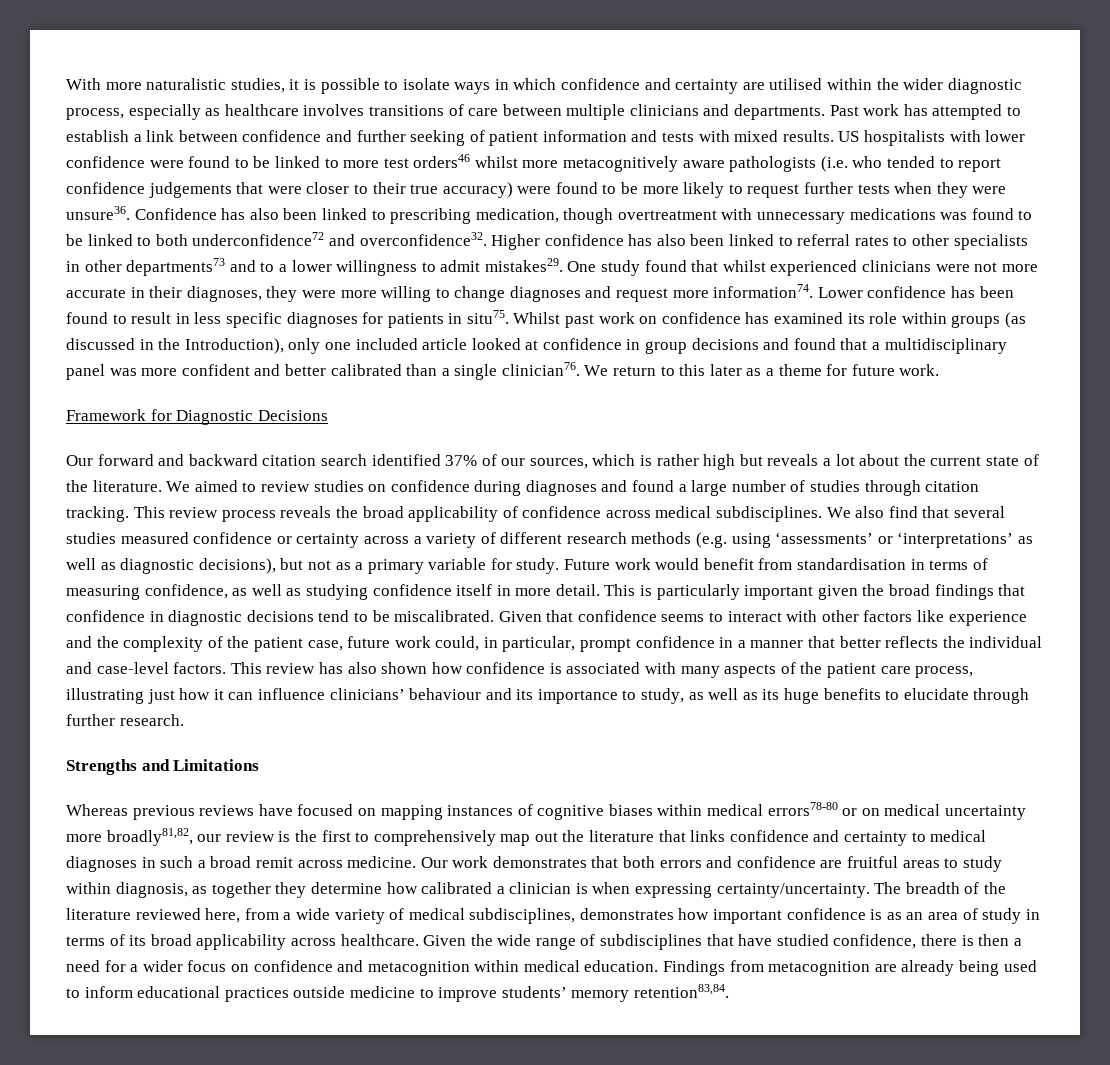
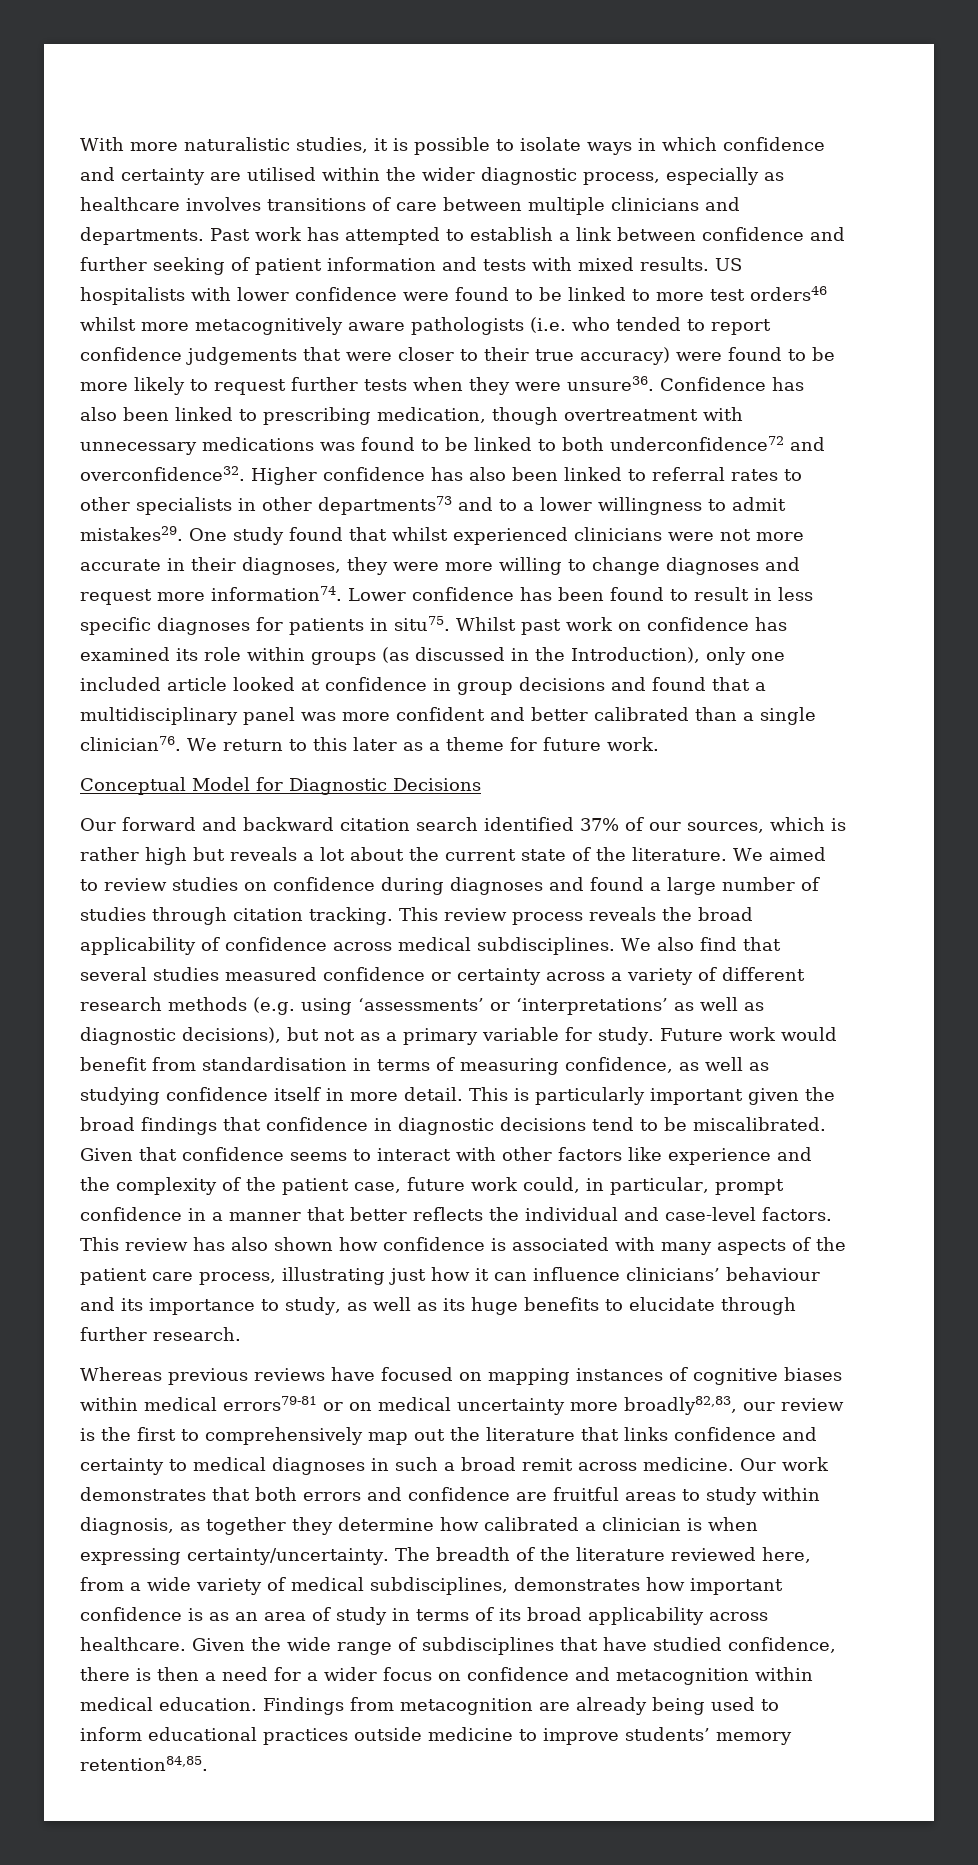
[66,409,146,421] Framework -> [80,777,250,795] Conceptual Model
[66,759,260,775] // Strengths and Limitations -> (241, 1334) none
[767,802,838,816] errors78-80 -> [223,1396,317,1411] errors79-81
[106,828,193,846] broadly81,82, -> [624,1396,737,1415] broadly82,83,
[633,984,729,998] retention83,84. -> [80,1756,208,1771] retention84,85.

